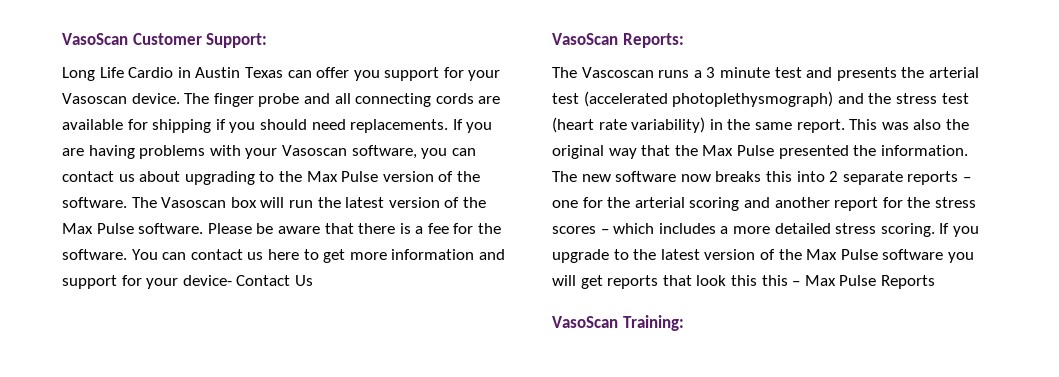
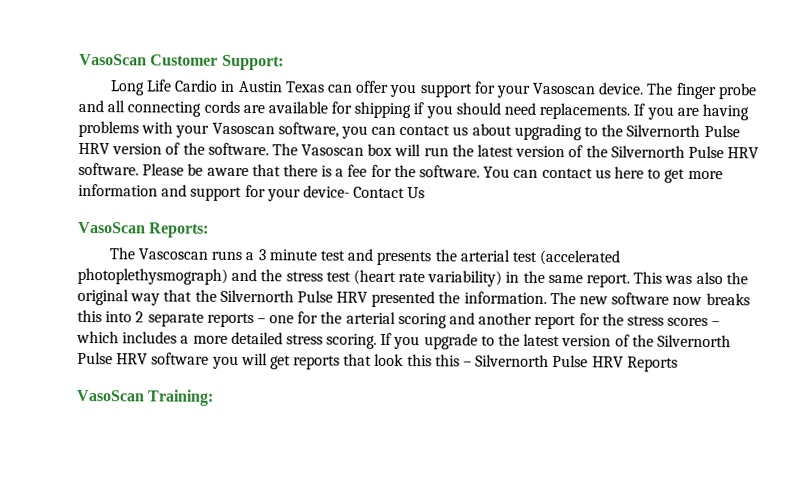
[306,171,379,182] Max Pulse -> [626,124,740,138] [78,142,110,155] Silvernorth Pulse HRV
[62,223,134,234] Max Pulse -> [610,145,760,159] Silvernorth Pulse HRV
[702,145,774,156] Max Pulse -> [219,289,369,303] Silvernorth Pulse HRV
[806,249,878,260] Max Pulse -> [656,334,731,348] [77,351,149,365] Silvernorth Pulse HRV
[804,275,877,286] Max Pulse -> [475,354,624,368] Silvernorth Pulse HRV

